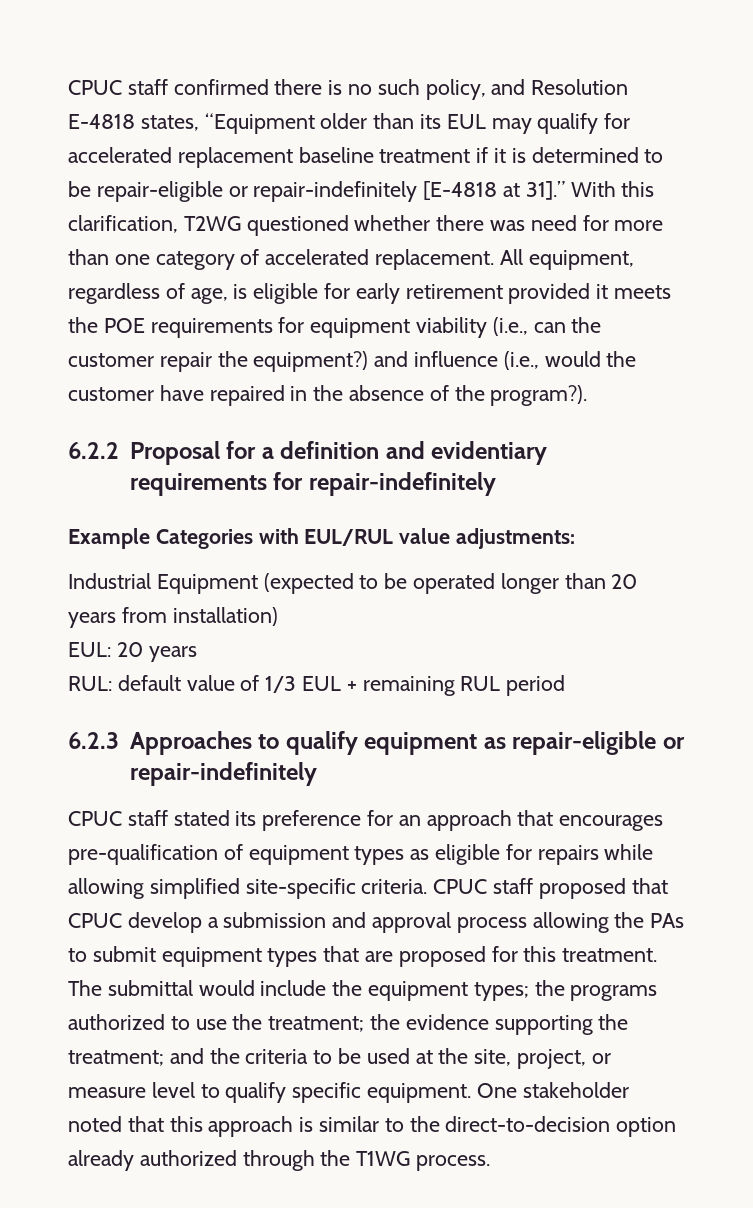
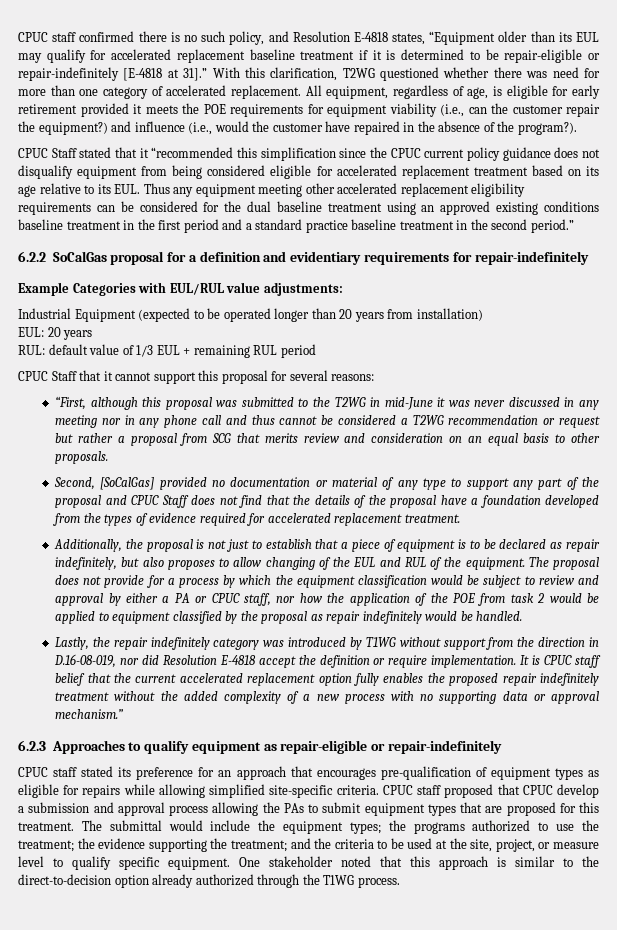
(588, 395) none -> [18,147,600,161] [18,165,600,179] [18,183,526,197] [18,201,599,215] [18,219,574,233] // CPUC Staff stated that it “recommended this simplification since the CPUC current policy guidance does not disqualify equipment from being considered eligible for accelerated replacement treatment based on its age relative to its EUL. Thus any equipment meeting other accelerated replacement eligibility requirements can be considered for the dual baseline treatment using an approved existing conditions baseline treatment in the first period and a standard practice baseline treatment in the second period.”
[129,441,220,465] Proposal -> [52,251,165,265] SoCalGas proposal
(566, 685) none -> [18,370,375,384] [55,396,599,410] [55,415,600,428] [55,433,600,446] [55,451,109,464] [54,477,600,490] [55,495,599,508] [53,513,460,526] [54,539,601,552] [55,557,599,570] [55,575,599,588] [55,593,599,606] [55,611,523,624] [55,637,600,650] [54,654,601,668] [55,673,599,686] [55,691,599,704] [55,709,124,719] // CPUC Staff that it cannot support this proposal for several reasons: // “First, although this proposal was submitted to the T2WG in mid-June it was never discussed in any meeting nor in any phone call and thus cannot be considered a T2WG recommendation or request but rather a proposal from SCG that merits review and consideration on an equal basis to other proposals. // Second, [SoCalGas] provided no documentation or material of any type to support any part of the proposal and CPUC Staff does not find that the details of the proposal have a foundation developed from the types of evidence required for accelerated replacement treatment. // Additionally, the proposal is not just to establish that a piece of equipment is to be declared as repair indefinitely, but also proposes to allow changing of the EUL and RUL of the equipment. The proposal does not provide for a process by which the equipment classification would be subject to review and approval by either a PA or CPUC staff, nor how the application of the POE from task 2 would be applied to equipment classified by the proposal as repair indefinitely would be handled. // Lastly, the repair indefinitely category was introduced by T1WG without support from the direction in D.16-08-019, nor did Resolution E-4818 accept the definition or require implementation. It is CPUC staff belief that the current accelerated replacement option fully enables the proposed repair indefinitely treatment without the added complexity of a new process with no supporting data or approval mechanism.”

